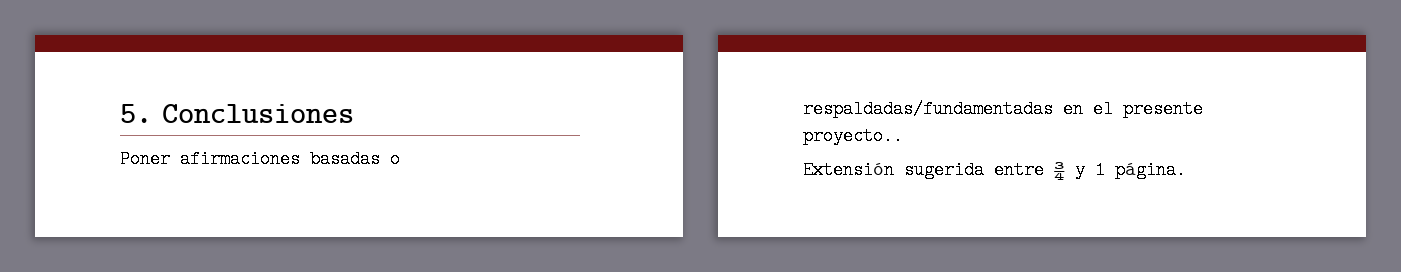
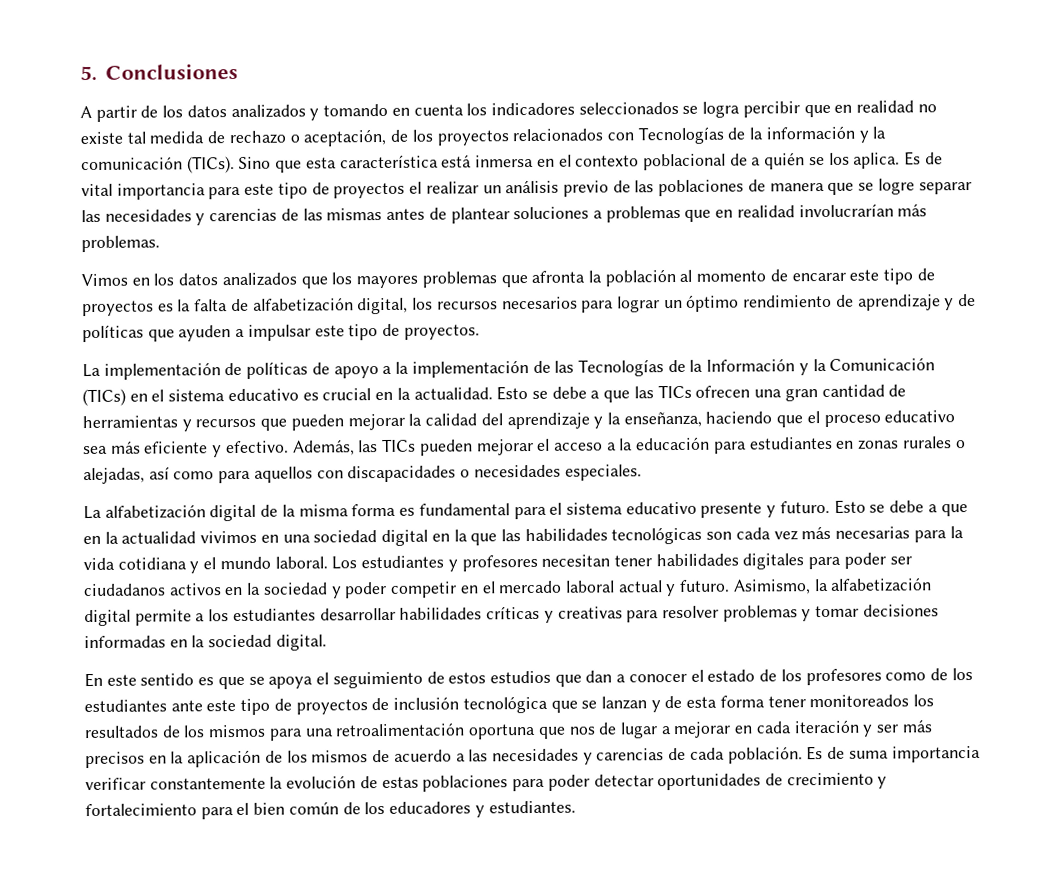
[120,150,400,168] [803,100,1203,118] [803,127,903,145] [803,161,1186,180] Poner afirmaciones basadas o respaldadas/fundamentadas en el presente proyecto.. // Extensión sugerida entre ¾ y 1 página. -> [80,100,937,122] [80,125,887,147] [81,151,943,174] [81,178,972,200] [81,203,928,226] [81,235,160,253] [81,268,935,289] [82,293,977,317] [82,323,480,343] [82,357,936,380] [82,384,907,407] [82,410,956,432] [83,436,966,458] [83,464,642,485] [83,499,968,522] [83,525,964,547] [83,552,912,574] [83,577,933,599] [84,604,939,627] [84,634,327,651] [84,667,973,690] [84,694,935,715] [84,719,933,741] [85,745,981,769] [85,772,888,792] [85,800,576,820] A partir de los datos analizados y tomando en cuenta los indicadores seleccionados se logra percibir que en realidad no existe tal medida de rechazo o aceptación, de los proyectos relacionados con Tecnologías de la información y la comunicación (TICs). Sino que esta característica está inmersa en el contexto poblacional de a quién se los aplica. Es de vital importancia para este tipo de proyectos el realizar un análisis previo de las poblaciones de manera que se logre separar las necesidades y carencias de las mismas antes de plantear soluciones a problemas que en realidad involucrarían más problemas. // Vimos en los datos analizados que los mayores problemas que afronta la población al momento de encarar este tipo de proyectos es la falta de alfabetización digital, los recursos necesarios para lograr un óptimo rendimiento de aprendizaje y de políticas que ayuden a impulsar este tipo de proyectos. // La implementación de políticas de apoyo a la implementación de las Tecnologías de la Información y la Comunicación (TICs) en el sistema educativo es crucial en la actualidad. Esto se debe a que las TICs ofrecen una gran cantidad de herramientas y recursos que pueden mejorar la calidad del aprendizaje y la enseñanza, haciendo que el proceso educativo sea más eficiente y efectivo. Además, las TICs pueden mejorar el acceso a la educación para estudiantes en zonas rurales o alejadas, así como para aquellos con discapacidades o necesidades especiales. // La alfabetización digital de la misma forma es fundamental para el sistema educativo presente y futuro. Esto se debe a que en la actualidad vivimos en una sociedad digital en la que las habilidades tecnológicas son cada vez más necesarias para la vida cotidiana y el mundo laboral. Los estudiantes y profesores necesitan tener habilidades digitales para poder ser ciudadanos activos en la sociedad y poder competir en el mercado laboral actual y futuro. Asimismo, la alfabetización digital permite a los estudiantes desarrollar habilidades críticas y creativas para resolver problemas y tomar decisiones informadas en la sociedad digital. // En este sentido es que se apoya el seguimiento de estos estudios que dan a conocer el estado de los profesores como de los estudiantes ante este tipo de proyectos de inclusión tecnológica que se lanzan y de esta forma tener monitoreados los resultados de los mismos para una retroalimentación oportuna que nos de lugar a mejorar en cada iteración y ser más precisos en la aplicación de los mismos de acuerdo a las necesidades y carencias de cada población. Es de suma importancia verificar constantemente la evolución de estas poblaciones para poder detectar oportunidades de crecimiento y fortalecimiento para el bien común de los educadores y estudiantes.

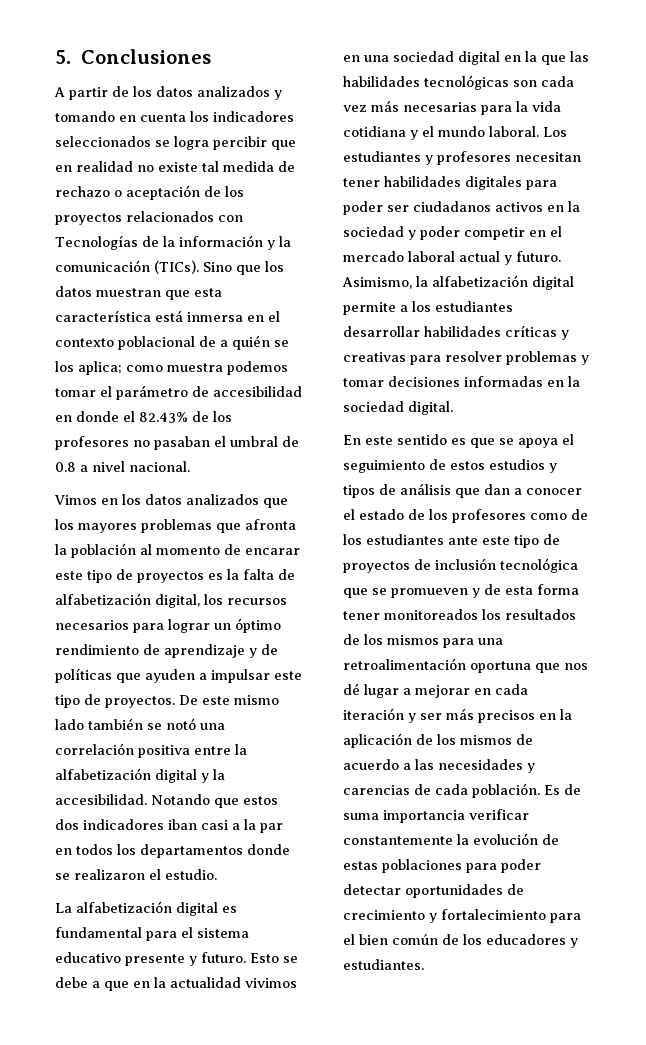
[303,128,388,147] aceptación, -> [126,185,200,200] aceptación
(303, 166) none -> [265,261,284,272] [55,286,190,300] los datos muestran que
[853,151,943,169] [81,178,972,200] [81,203,928,226] [81,235,160,253] aplica. Es de vital importancia para este tipo de proyectos el realizar un análisis previo de las poblaciones de manera que se logre separar las necesidades y carencias de las mismas antes de plantear soluciones a problemas que en realidad involucrarían más problemas. -> [78,361,288,375] [55,385,302,400] [55,411,232,423] [55,436,299,450] [55,461,190,472] aplica; como muestra podemos tomar el parámetro de accesibilidad en donde el 82.43% de los profesores no pasaban el umbral de 0.8 a nivel nacional.
[82,357,936,380] [82,384,907,407] [82,410,956,432] [83,436,966,458] [83,464,642,485] // La implementación de políticas de apoyo a la implementación de las Tecnologías de la Información y la Comunicación (TICs) en el sistema educativo es crucial en la actualidad. Esto se debe a que las TICs ofrecen una gran cantidad de herramientas y recursos que pueden mejorar la calidad del aprendizaje y la enseñanza, haciendo que el proceso educativo sea más eficiente y efectivo. Además, las TICs pueden mejorar el acceso a la educación para estudiantes en zonas rurales o alejadas, así como para aquellos con discapacidades o necesidades especiales. -> [179,695,279,705] [55,718,225,730] [55,743,247,758] [55,768,225,783] [55,794,278,808] [55,819,283,833] [55,844,290,858] [55,869,217,880] De este mismo lado también se notó una correlación positiva entre la alfabetización digital y la accesibilidad. Notando que estos dos indicadores iban casi a la par en todos los departamentos donde se realizaron el estudio.
[260,503,397,517] de la misma forma -> (218, 909) none
(551, 677) none -> [549,463,557,473] [343,483,451,498] y tipos de análisis
[600,696,647,710] lanzan -> [391,588,468,598] promueven
[598,722,618,735] de -> [343,683,360,695] dé

